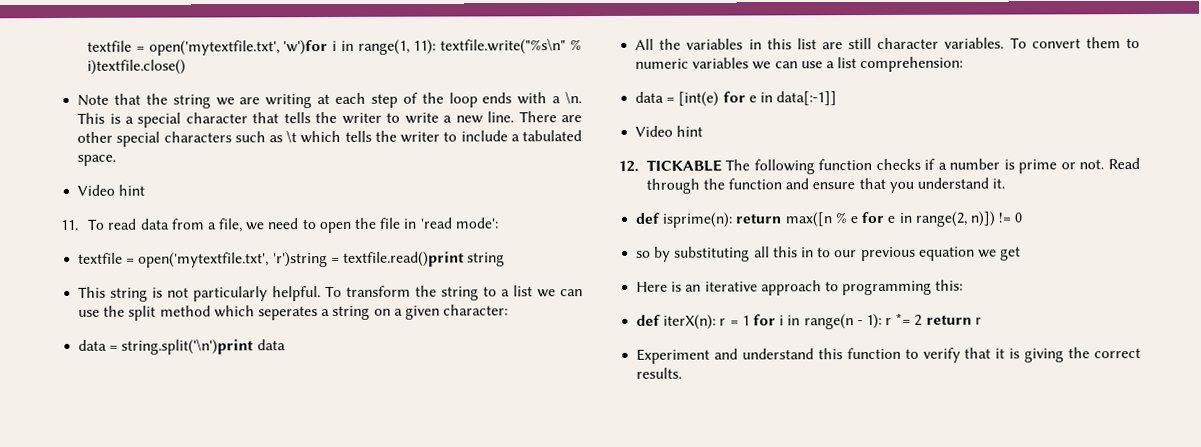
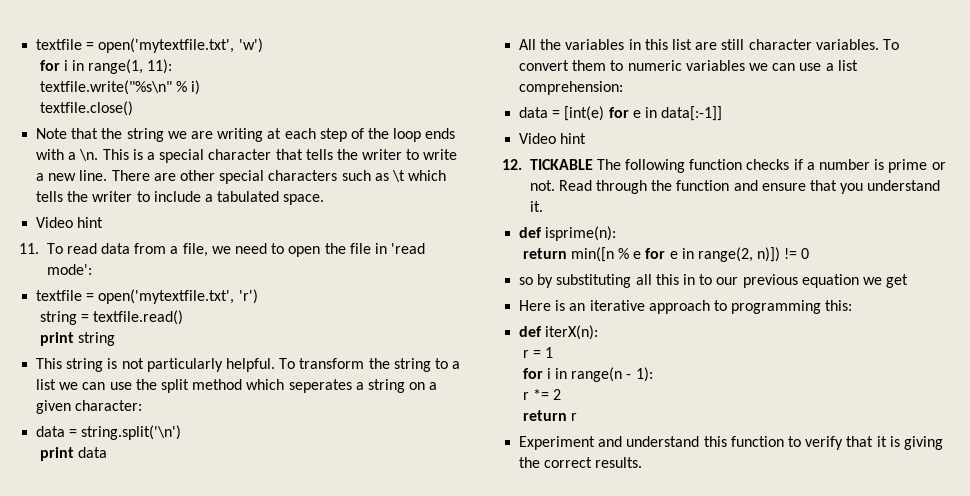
[87,39,329,56] textfile = open('mytextfile.txt', 'w')for -> [36,38,263,53] [39,60,60,71] textfile = open('mytextfile.txt', 'w') // for
(437, 47) none -> (173, 66) //
[87,59,187,75] i)textfile.close() -> [190,80,200,95] [39,101,133,116] i) // textfile.close()
[272,251,465,268] 'r')string = textfile.read()print -> [238,289,258,304] [39,310,183,325] [39,332,74,346] 'r') // string = textfile.read() // print
[121,338,255,355] string.split('\n')print -> [81,425,182,440] [39,447,74,461] string.split('\n') // print
[735,212,833,228] return max([n -> [522,247,614,262] // return min([n
(717, 322) none -> (599, 332) //
(750, 320) none -> (553, 352) //
(882, 321) none -> (653, 374) //
(923, 320) none -> (561, 394) //

